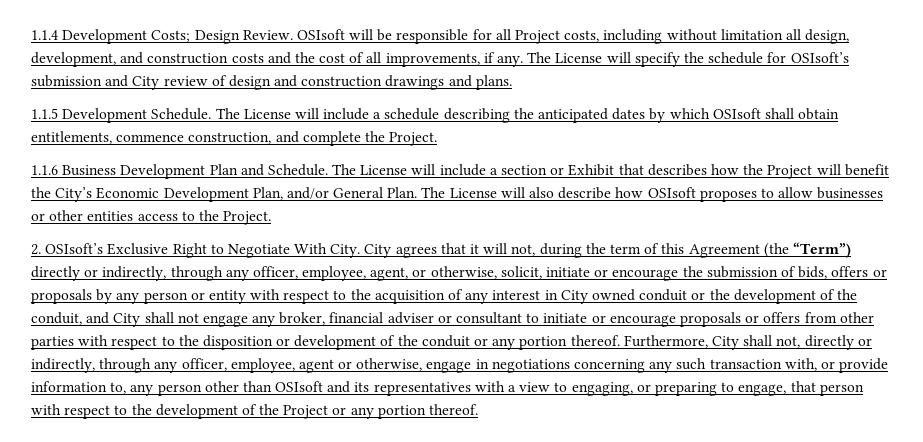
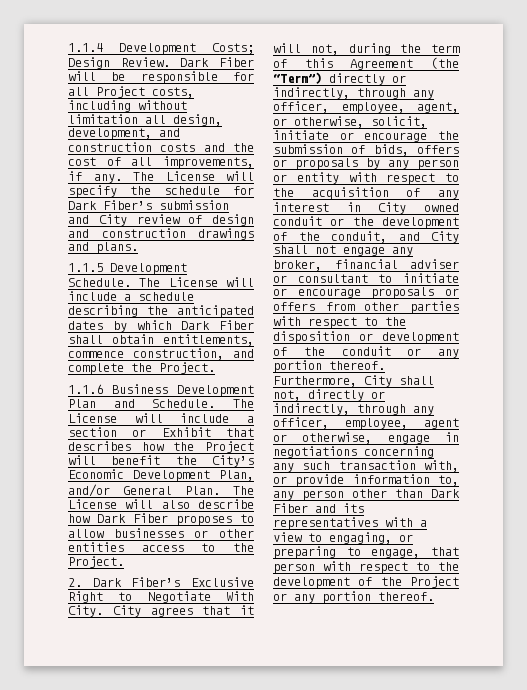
[296,29,345,40] OSIsoft -> [180,57,254,67] Dark Fiber
[790,52,849,63] OSIsoft’s -> [68,200,152,210] Dark Fiber’s
[712,108,761,119] OSIsoft -> [181,320,254,330] Dark Fiber
[647,187,696,198] OSIsoft -> [97,513,168,523] Dark Fiber
[45,243,104,254] OSIsoft’s -> [92,577,181,587] Dark Fiber’s
[275,381,324,392] OSIsoft -> [431,489,460,498] [273,503,308,513] Dark Fiber

